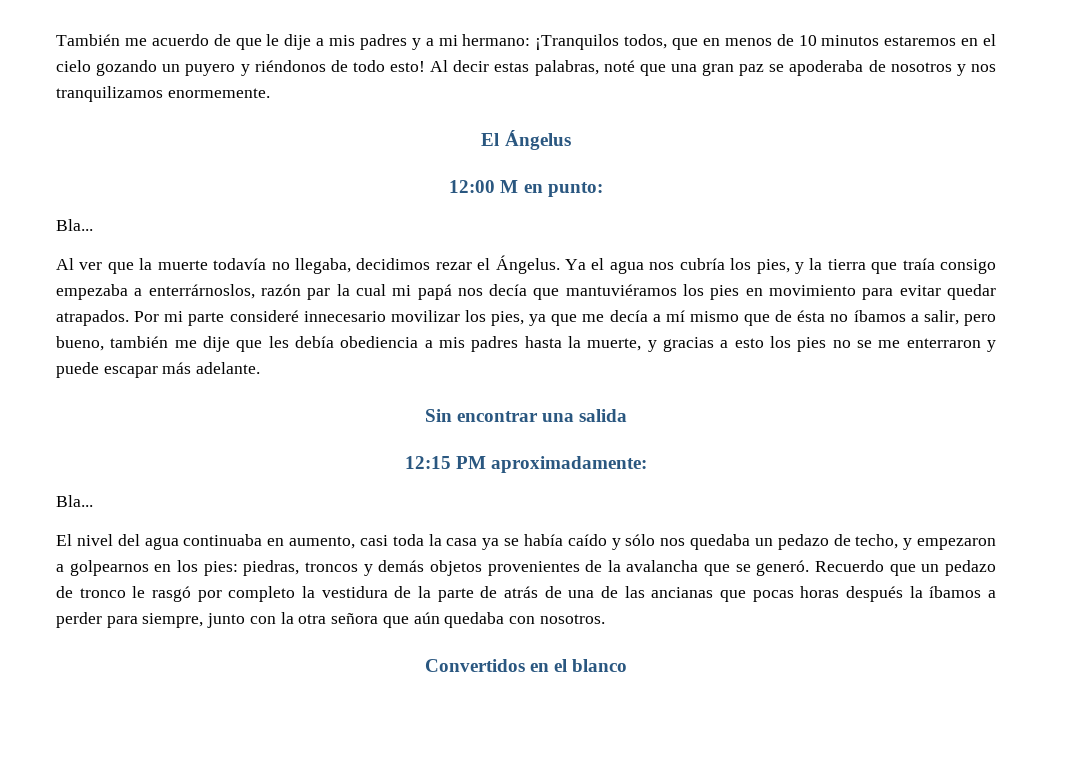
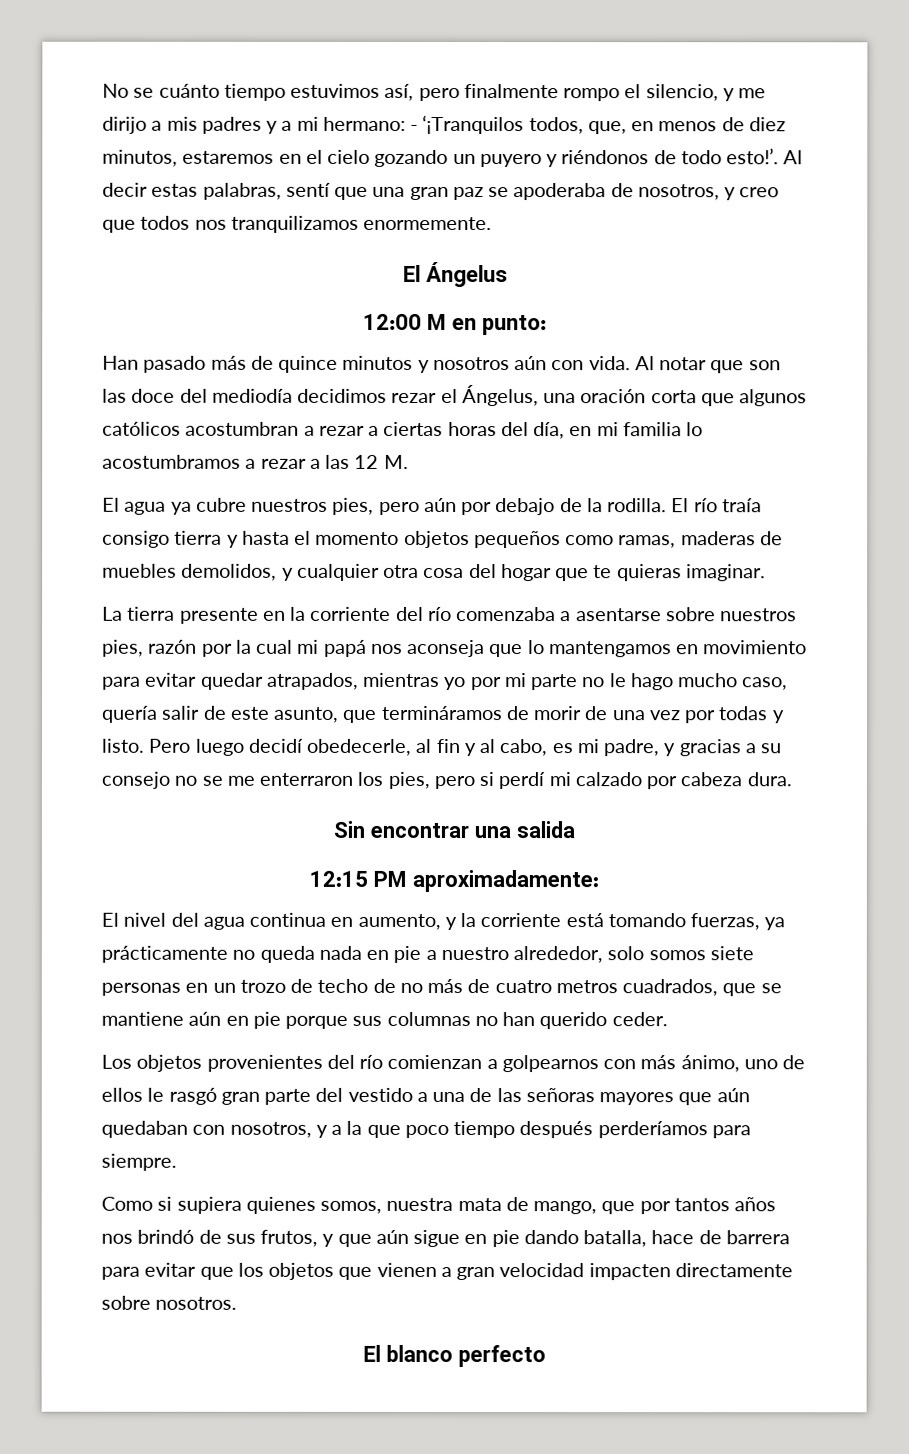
[56,34,312,50] También me acuerdo de que le dije -> [102,83,767,102] [102,116,147,134] No se cuánto tiempo estuvimos así, pero finalmente rompo el silencio, y me dirijo
[535,34,698,50] ¡Tranquilos todos, que -> [410,114,627,135] - ‘¡Tranquilos todos, que,
[798,35,880,46] 10 minutos -> [748,117,786,132] [102,149,178,167] diez minutos,
[390,61,426,72] esto! -> [726,148,780,165] esto!’.
[603,60,635,72] noté -> [285,182,331,197] sentí
[890,62,966,76] nosotros y -> [637,184,780,201] [102,215,191,233] nosotros, y creo que todos
[56,219,93,231] [56,255,996,274] [56,284,331,300] Bla... // Al ver que la muerte todavía no llegaba, decidimos rezar el Ángelus. Ya el agua nos cubría los pies, y la tierra que traía consigo empezaba a enterrárnoslos, razón par -> [102,355,781,374] [102,385,808,407] [102,421,704,440] [102,454,409,469] [102,497,762,516] [102,530,783,549] [102,563,766,582] [102,606,798,624] [102,639,233,657] Han pasado más de quince minutos y nosotros aún con vida. Al notar que son las doce del mediodía decidimos rezar el Ángelus, una oración corta que algunos católicos acostumbran a rezar a ciertas horas del día, en mi familia lo acostumbramos a rezar a las 12 M. // El agua ya cubre nuestros pies, pero aún por debajo de la rodilla. El río traía consigo tierra y hasta el momento objetos pequeños como ramas, maderas de muebles demolidos, y cualquier otra cosa del hogar que te quieras imaginar. // La tierra presente en la corriente del río comenzaba a asentarse sobre nuestros pies, razón por
[489,284,740,300] decía que mantuviéramos los pies -> [407,639,672,658] aconseja que lo mantengamos
[56,310,997,326] [56,336,997,352] [56,362,261,378] atrapados. Por mi parte consideré innecesario movilizar los pies, ya que me decía a mí mismo que de ésta no íbamos a salir, pero bueno, también me dije que les debía obediencia a mis padres hasta la muerte, y gracias a esto los pies no se me enterraron y puede escapar más adelante. -> [266,672,789,691] [102,705,785,724] [101,738,782,757] [101,771,792,790] atrapados, mientras yo por mi parte no le hago mucho caso, quería salir de este asunto, que termináramos de morir de una vez por todas y listo. Pero luego decidí obedecerle, al fin y al cabo, es mi padre, y gracias a su consejo no se me enterraron los pies, pero si perdí mi calzado por cabeza dura.
[56,495,93,507] // Bla... -> (599, 881) none
[183,534,263,546] continuaba -> [249,912,327,927] continua
[359,534,997,550] [56,560,996,576] [56,586,996,602] [56,612,605,628] [424,659,628,672] casi toda la casa ya se había caído y sólo nos quedaba un pedazo de techo, y empezaron a golpearnos en los pies: piedras, troncos y demás objetos provenientes de la avalancha que se generó. Recuerdo que un pedazo de tronco le rasgó por completo la vestidura de la parte de atrás de una de las ancianas que pocas horas después la íbamos a perder para siempre, junto con la otra señora que aún quedaba con nosotros. // Convertidos en el blanco -> [444,913,786,931] [101,945,754,964] [101,978,782,997] [101,1011,668,1030] [101,1054,806,1073] [101,1087,750,1106] [101,1120,751,1139] [101,1153,177,1171] [101,1196,777,1215] [101,1229,790,1248] [101,1262,793,1281] [101,1295,238,1310] [362,1344,546,1368] y la corriente está tomando fuerzas, ya prácticamente no queda nada en pie a nuestro alrededor, solo somos siete personas en un trozo de techo de no más de cuatro metros cuadrados, que se mantiene aún en pie porque sus columnas no han querido ceder. // Los objetos provenientes del río comienzan a golpearnos con más ánimo, uno de ellos le rasgó gran parte del vestido a una de las señoras mayores que aún quedaban con nosotros, y a la que poco tiempo después perderíamos para siempre. // Como si supiera quienes somos, nuestra mata de mango, que por tantos años nos brindó de sus frutos, y que aún sigue en pie dando batalla, hace de barrera para evitar que los objetos que vienen a gran velocidad impacten directamente sobre nosotros. // El blanco perfecto

